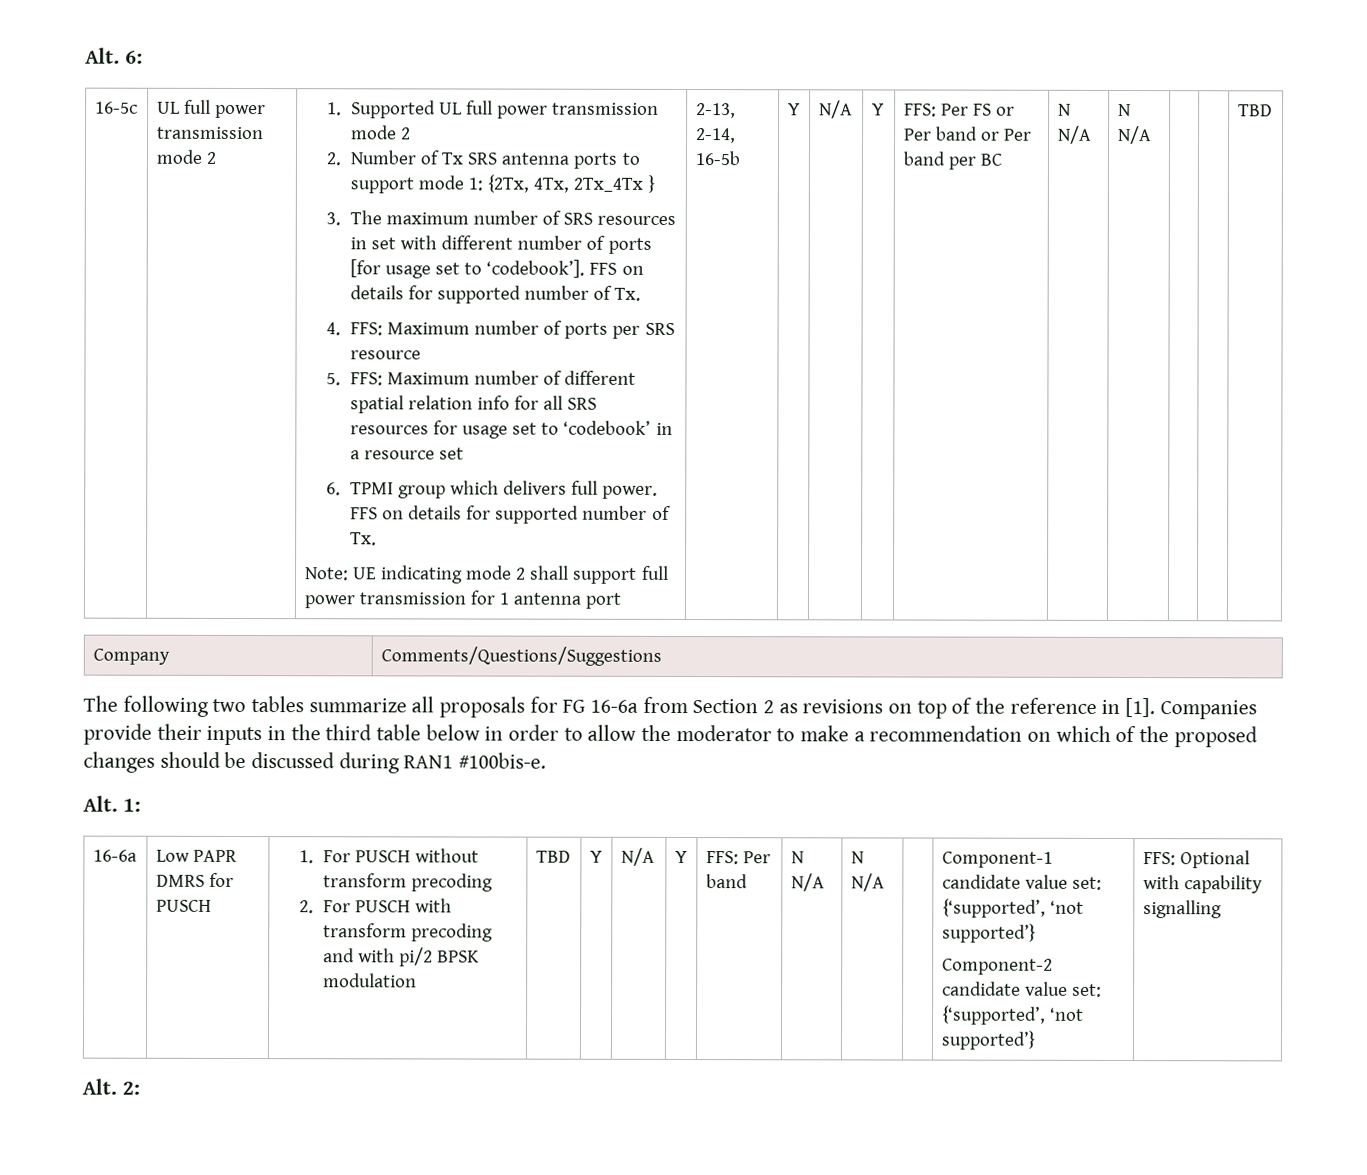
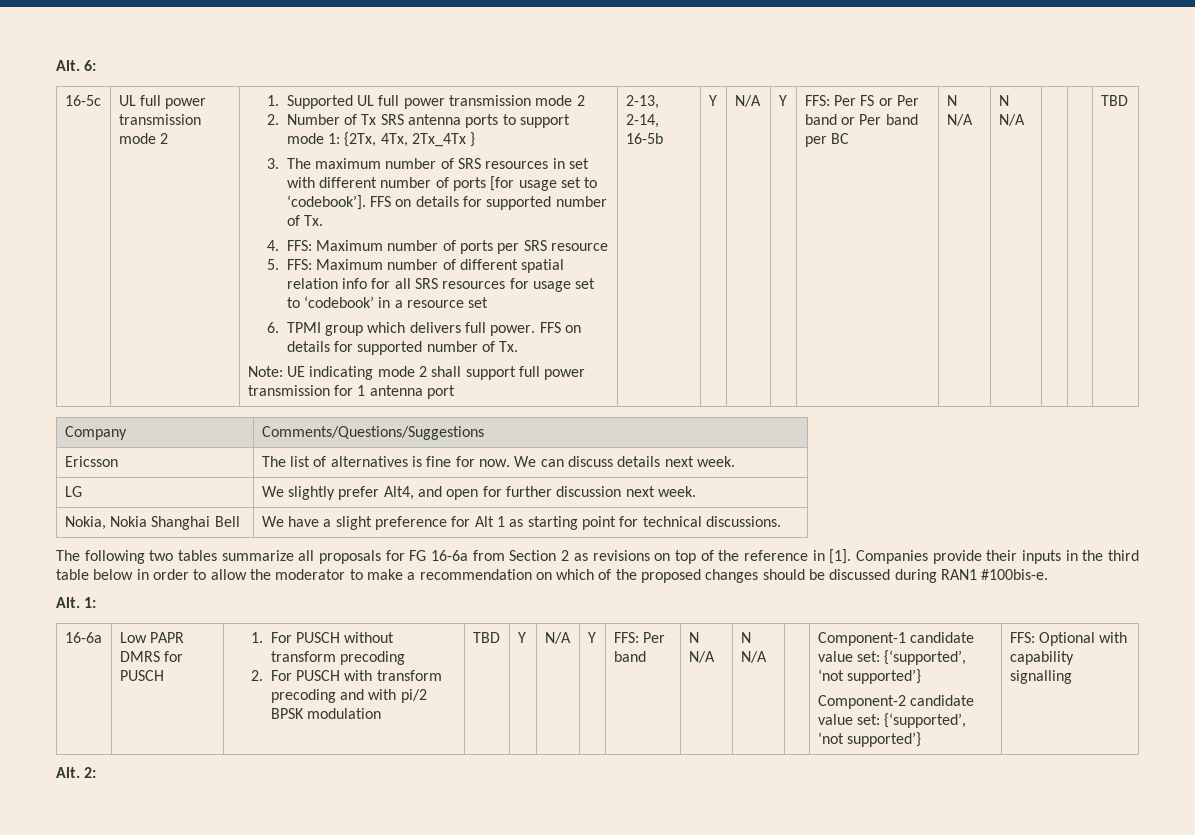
(662, 656) none -> [64,456,118,467] [261,456,735,467] [64,486,82,497] [261,486,696,500] [64,516,240,530] [261,516,781,530] // Ericsson | The list of alternatives is fine for now. We can discuss details next week. // LG | We slightly prefer Alt4, and open for further discussion next week. // Nokia, Nokia Shanghai Bell | We have a slight preference for Alt 1 as starting point for technical discussions.

